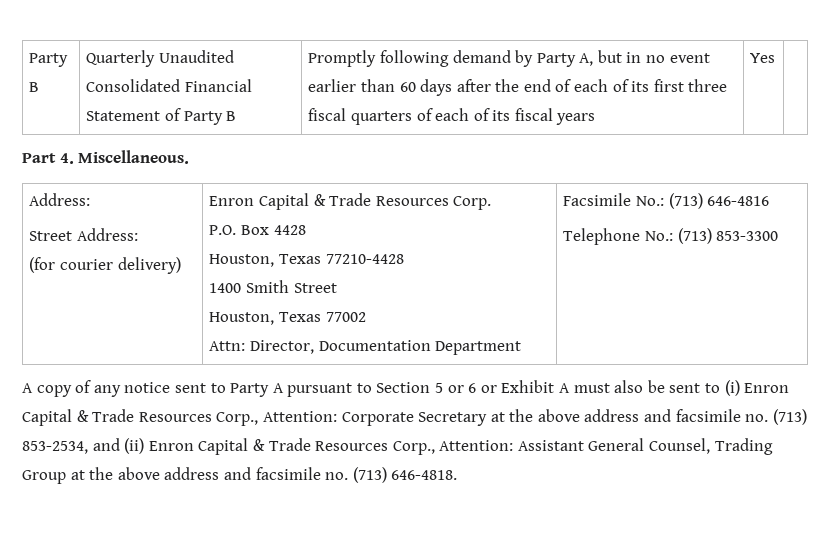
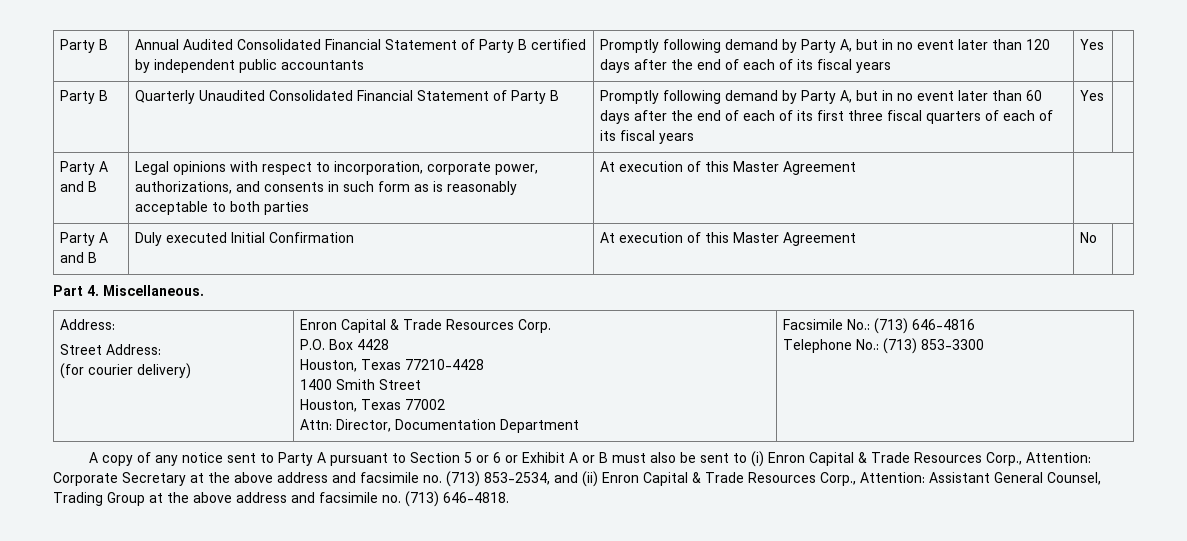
[29,53,69,67] [29,82,40,92] Party B -> [59,39,108,53] [134,39,586,53] [134,59,364,73] [599,39,1050,53] [599,59,891,73] [1079,39,1104,50] [59,90,108,104] Party B | Annual Audited Consolidated Financial Statement of Party B certified by independent public accountants | Promptly following demand by Party A, but in no event later than 120 days after the end of each of its fiscal years | Yes | // Party B
[308,79,357,92] earlier -> [957,90,988,101] later
(776, 58) none -> [59,161,108,175] [59,181,97,192] [134,161,538,175] [134,181,517,195] [134,201,309,215] [599,161,856,175] [59,232,108,246] [59,252,97,263] [134,232,354,246] [599,232,856,246] [1079,232,1097,243] // Party A and B | Legal opinions with respect to incorporation, corporate power, authorizations, and consents in such form as is reasonably acceptable to both parties | At execution of this Master Agreement | // Party A and B | Duly executed Initial Confirmation | At execution of this Master Agreement | No |
(571, 388) none -> [581,452,608,463] or B

